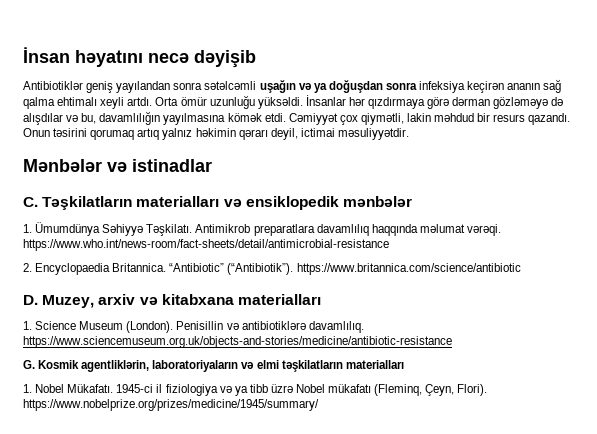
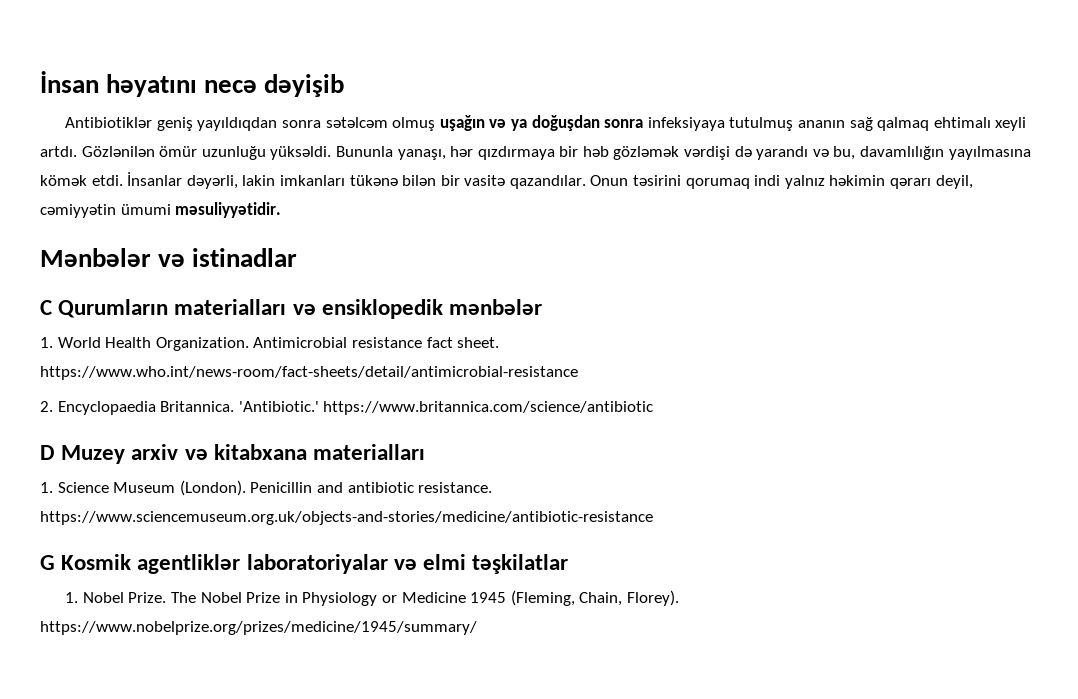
[116,81,257,93] yayılandan sonra sətəlcəmli -> [197,117,436,131] yayıldıqdan sonra sətəlcəm olmuş
[419,81,505,93] infeksiya keçirən -> [647,117,794,131] infeksiyaya tutulmuş
[23,97,55,109] qalma -> [877,117,930,131] qalmaq
[155,97,179,106] Orta -> [81,146,155,157] Gözlənilən
[305,95,564,109] [23,113,63,125] İnsanlar hər qızdırmaya görə dərman gözləməyə də alışdılar -> [335,146,809,160] Bununla yanaşı, hər qızdırmaya bir həb gözləmək vərdişi də yarandı
[288,113,571,125] Cəmiyyət çox qiymətli, lakin məhdud bir resurs qazandı. -> [127,172,586,189] İnsanlar dəyərli, lakin imkanları tükənə bilən bir vasitə qazandılar.
[137,128,160,140] artıq -> [754,175,781,186] indi
[300,128,409,140] ictimai məsuliyyətdir. -> [40,202,282,218] cəmiyyətin ümumi məsuliyyətidir.
[23,196,133,210] C. Təşkilatların -> [40,299,169,318] C Qurumların
[35,222,501,236] Ümumdünya Səhiyyə Təşkilatı. Antimikrob preparatlara davamlılıq haqqında məlumat vərəqi. -> [57,337,500,351] World Health Organization. Antimicrobial resistance fact sheet.
[169,263,294,275] “Antibiotic” (“Antibiotik”). -> [238,401,319,412] 'Antibiotic.'
[23,295,95,308] D. Muzey, -> [40,445,126,464] D Muzey
[176,321,364,333] [23,336,452,348] [23,360,404,372] [23,384,488,396] Penisillin və antibiotiklərə davamlılıq. https://www.sciencemuseum.org.uk/objects-and-stories/medicine/antibiotic-resistance // G. Kosmik agentliklərin, laboratoriyaların və elmi təşkilatların materialları // 1. Nobel Mükafatı. 1945-ci il fiziologiya və ya tibb üzrə Nobel mükafatı (Fleminq, Çeyn, Flori). -> [250,482,493,493] [40,511,653,525] [40,554,569,574] [65,590,679,606] Penicillin and antibiotic resistance. https://www.sciencemuseum.org.uk/objects-and-stories/medicine/antibiotic-resistance // G Kosmik agentliklər laboratoriyalar və elmi təşkilatlar // 1. Nobel Prize. The Nobel Prize in Physiology or Medicine 1945 (Fleming, Chain, Florey).

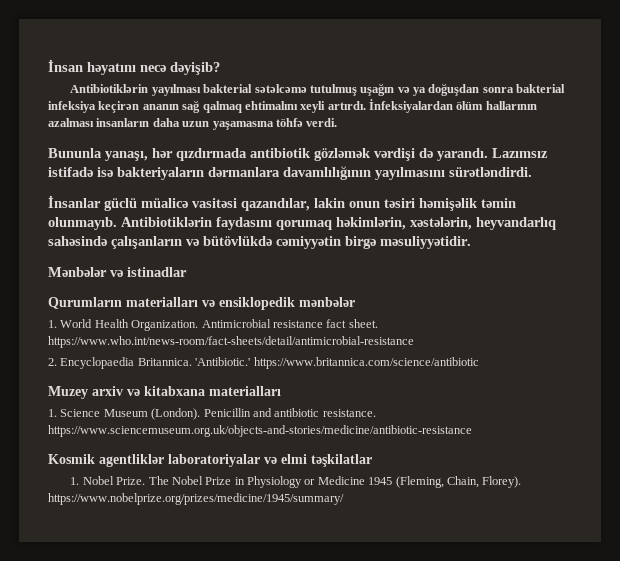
[264,74,345,97] [65,117,436,131] dəyişib // Antibiotiklər geniş yayıldıqdan sonra sətəlcəm olmuş -> [170,62,220,75] [70,84,357,96] dəyişib? // Antibiotiklərin yayılması bakterial sətəlcəmə tutulmuş
[647,117,1027,131] [40,146,1031,160] [40,172,973,189] [40,204,171,218] infeksiyaya tutulmuş ananın sağ qalmaq ehtimalı xeyli artdı. Gözlənilən ömür uzunluğu yüksəldi. Bununla yanaşı, hər qızdırmaya bir həb gözləmək vərdişi də yarandı və bu, davamlılığın yayılmasına kömək etdi. İnsanlar dəyərli, lakin imkanları tükənə bilən bir vasitə qazandılar. Onun təsirini qorumaq indi yalnız həkimin qərarı deyil, cəmiyyətin ümumi -> [516,84,566,93] [48,99,537,113] [48,118,338,130] [48,148,548,161] [48,166,532,180] [48,195,516,211] [48,217,556,230] [48,236,376,249] bakterial infeksiya keçirən ananın sağ qalmaq ehtimalını xeyli artırdı. İnfeksiyalardan ölüm hallarının azalması insanların daha uzun yaşamasına töhfə verdi. // Bununla yanaşı, hər qızdırmada antibiotik gözləmək vərdişi də yarandı. Lazımsız istifadə isə bakteriyaların dərmanlara davamlılığının yayılmasını sürətləndirdi. // İnsanlar güclü müalicə vasitəsi qazandılar, lakin onun təsiri həmişəlik təmin olunmayıb. Antibiotiklərin faydasını qorumaq həkimlərin, xəstələrin, heyvandarlıq sahəsində çalışanların və bütövlükdə cəmiyyətin birgə
[40,300,52,315] C -> (187, 272) none
[40,445,55,460] D -> (479, 363) none
[40,555,55,570] G -> (472, 431) none

